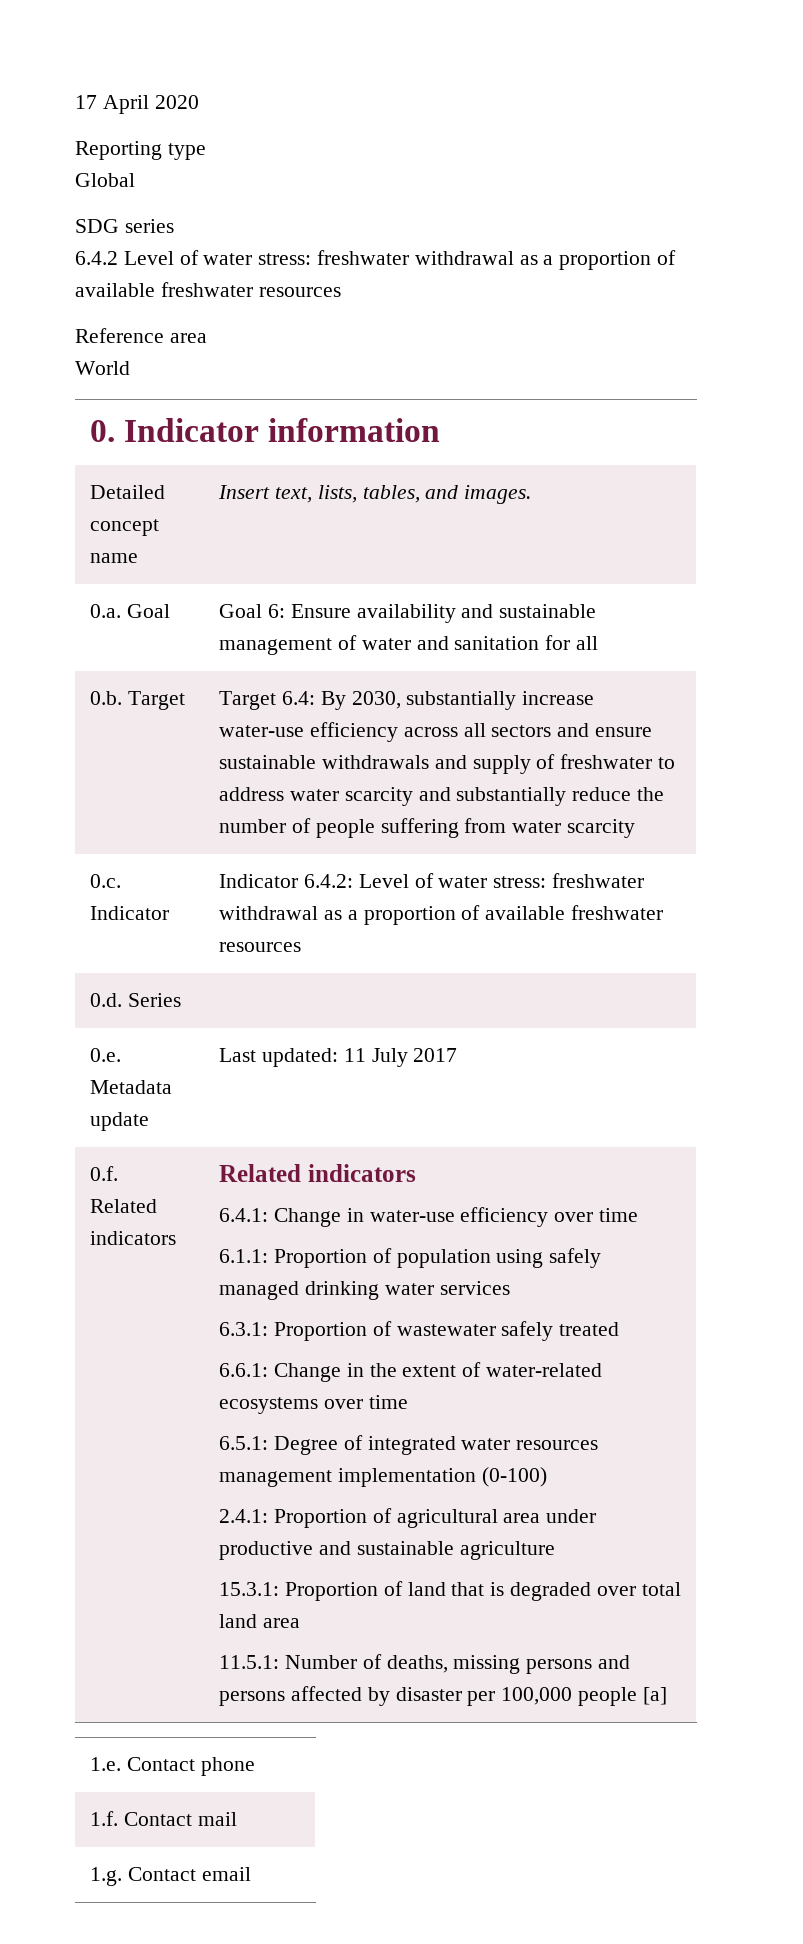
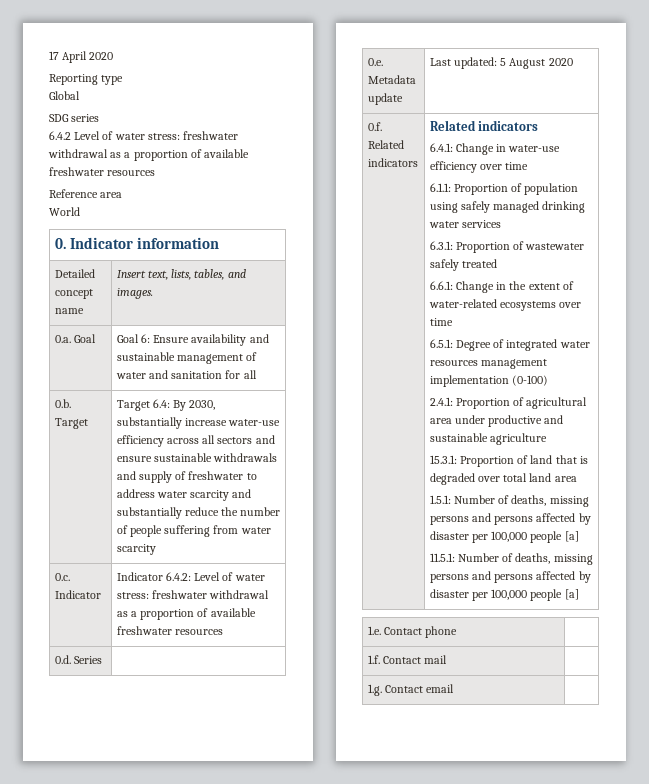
[343,1048,458,1067] 11 July 2017 -> [500,58,573,69] 5 August 2020
(301, 1623) none -> [429,495,589,507] [429,513,591,525] [429,531,579,543] // 1.5.1: Number of deaths, missing persons and persons affected by disaster per 100,000 people [a]

